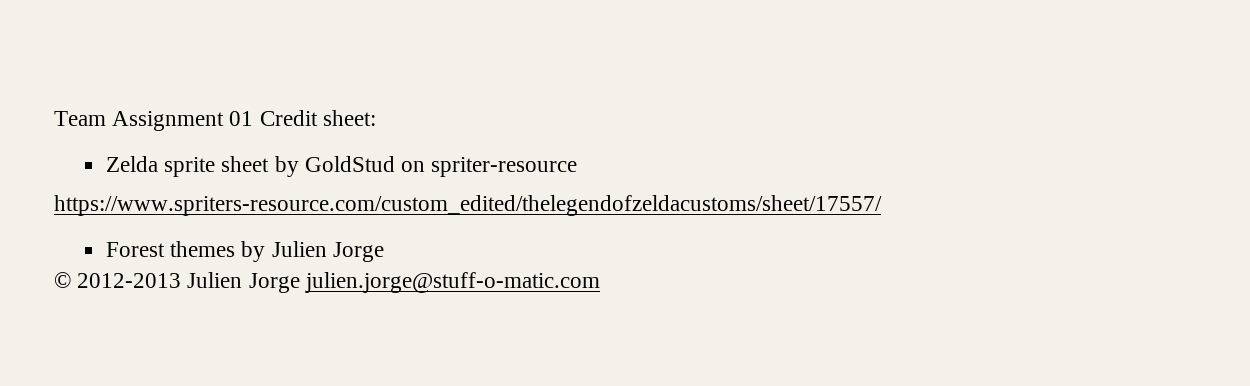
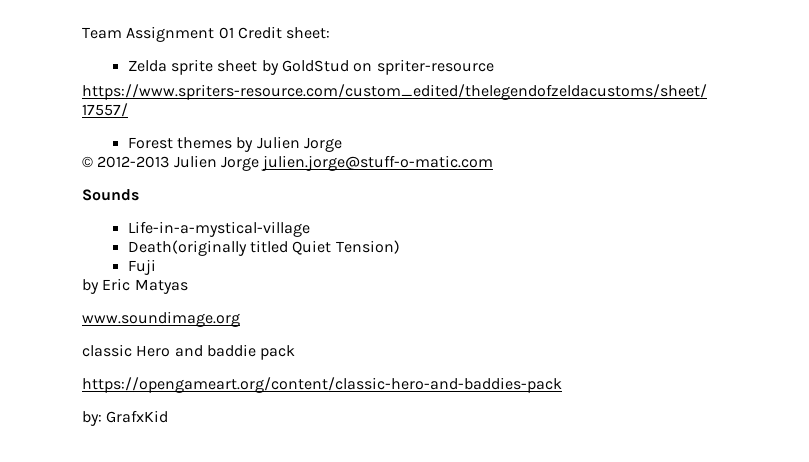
(600, 282) none -> [82,189,139,201] [127,221,310,237] [127,240,400,256] [127,259,156,275] [82,278,188,294] [82,311,240,327] [82,344,296,360] [82,377,562,393] [82,410,169,426] // Sounds // Life-in-a-mystical-village // Death(originally titled Quiet Tension) // Fuji // by Eric Matyas // www.soundimage.org // classic Hero and baddie pack // https://opengameart.org/content/classic-hero-and-baddies-pack // by: GrafxKid

